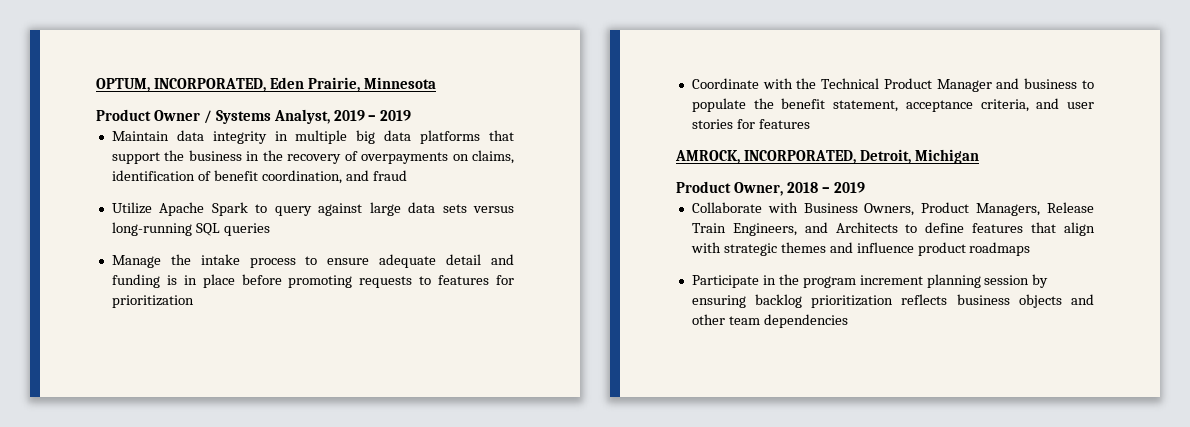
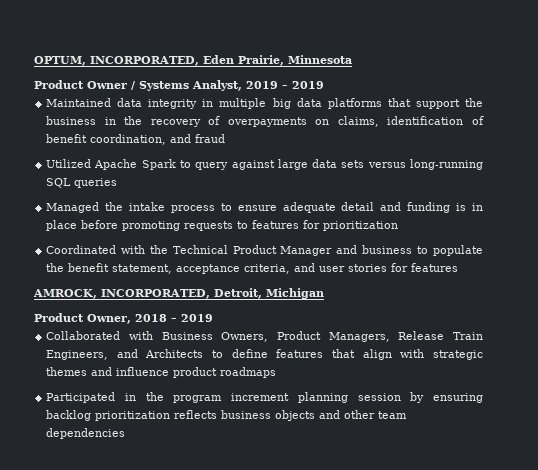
[111,131,169,141] Maintain -> [46,98,112,107] Maintained
[111,202,152,214] Utilize -> [46,159,92,168] Utilized
[111,255,161,268] Manage -> [46,202,100,213] Managed
[691,78,759,89] Coordinate -> [46,245,117,254] Coordinated
[691,202,762,213] Collaborate -> [46,331,121,340] Collaborated
[691,275,759,288] Participate -> [46,392,116,403] Participated

